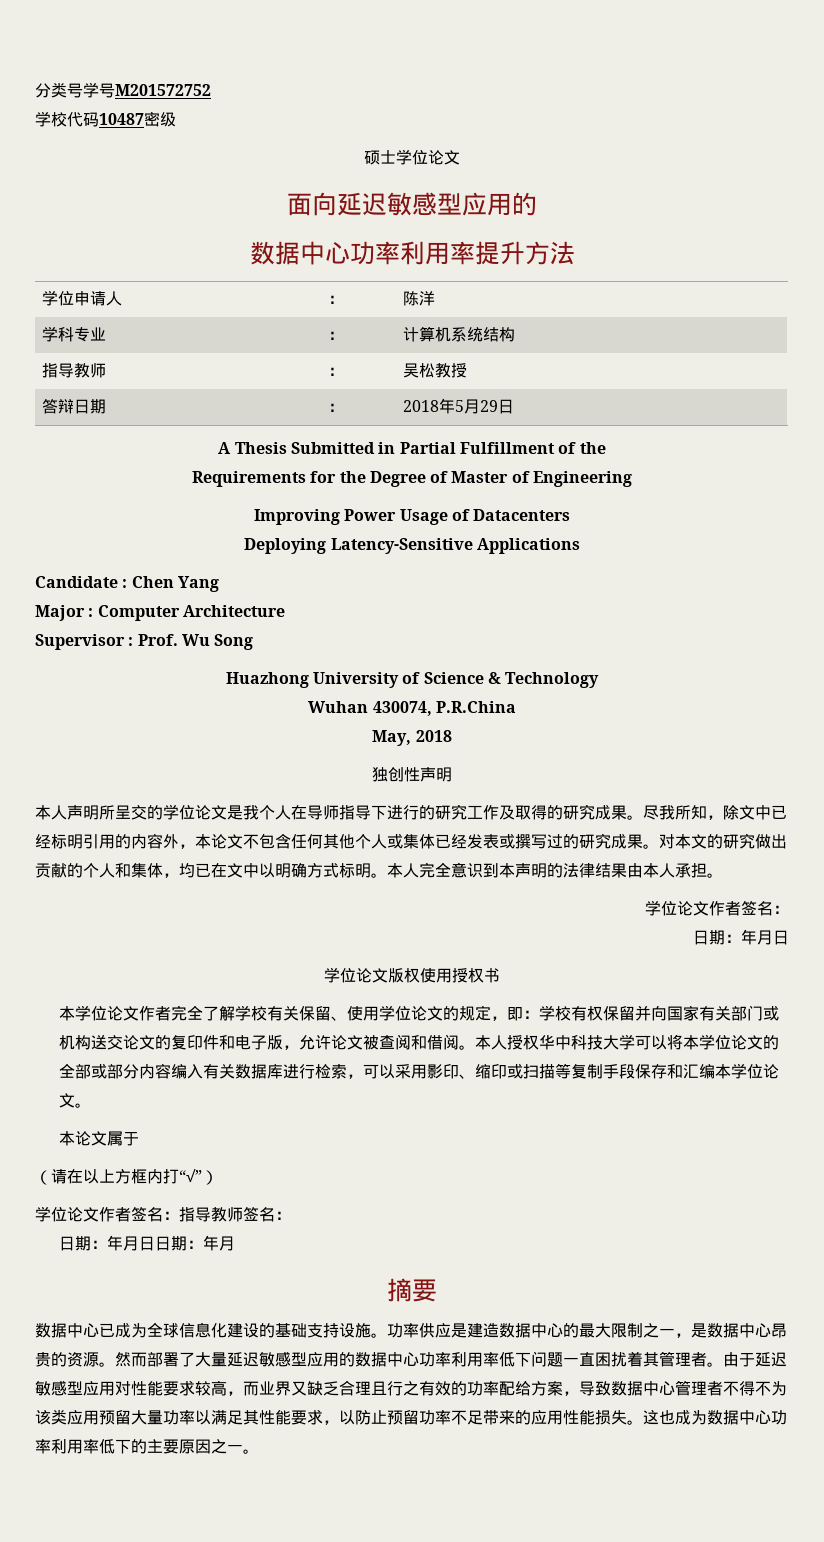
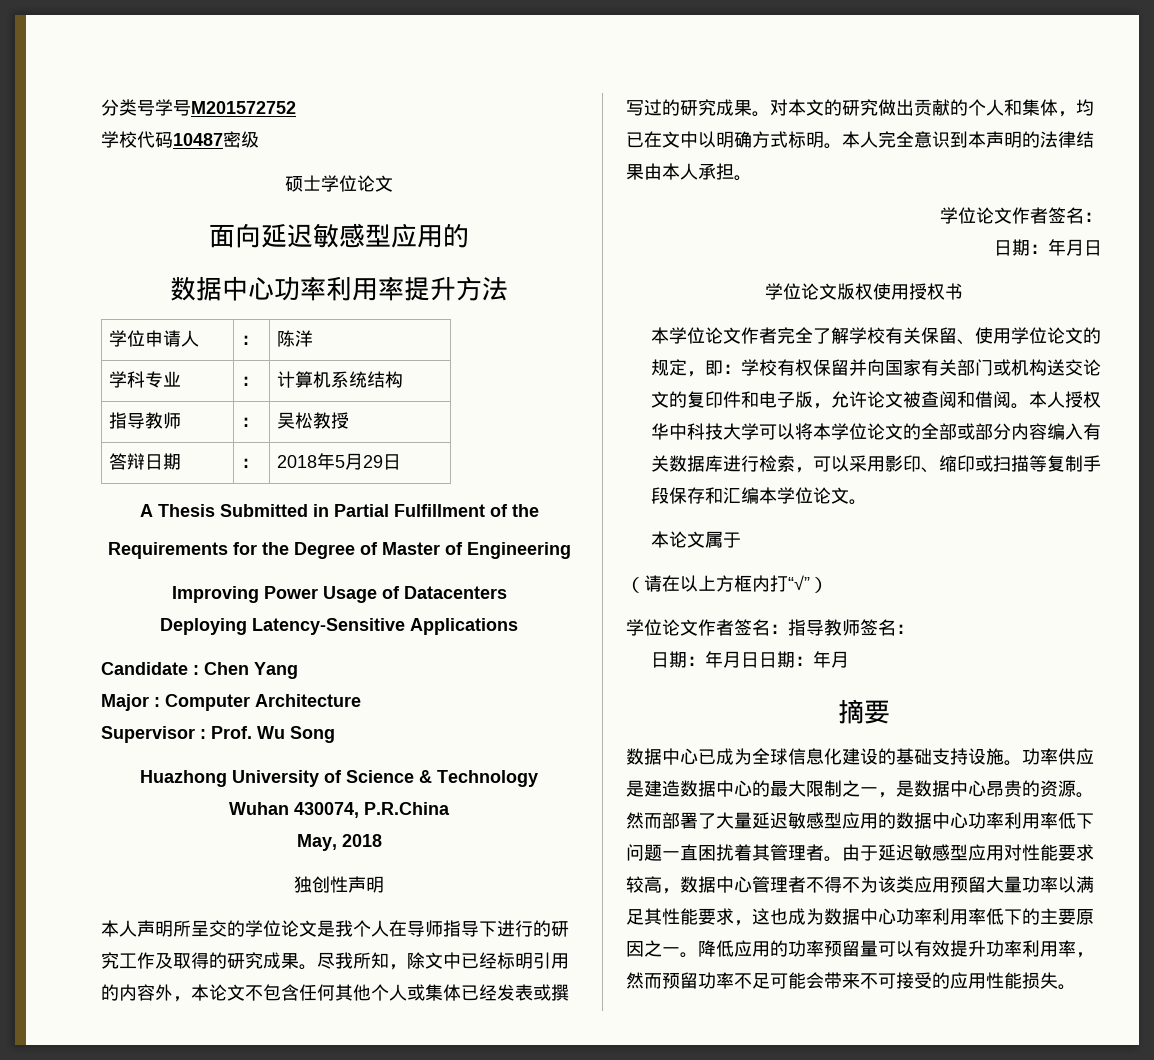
[243,1380,611,1396] 而业界又缺乏合理且行之有效的功率配给方案，导致 -> (680, 891) none
[339,1410,643,1425] 以防止预留功率不足带来的应用性能损失。 -> (752, 923) none
(259, 1451) none -> [698,940,1094,958] [626,972,1076,990] 降低应用的功率预留量可以有效提升功率利用率，然而预留功率不足可能会带来不可接受的应用性能损失。

